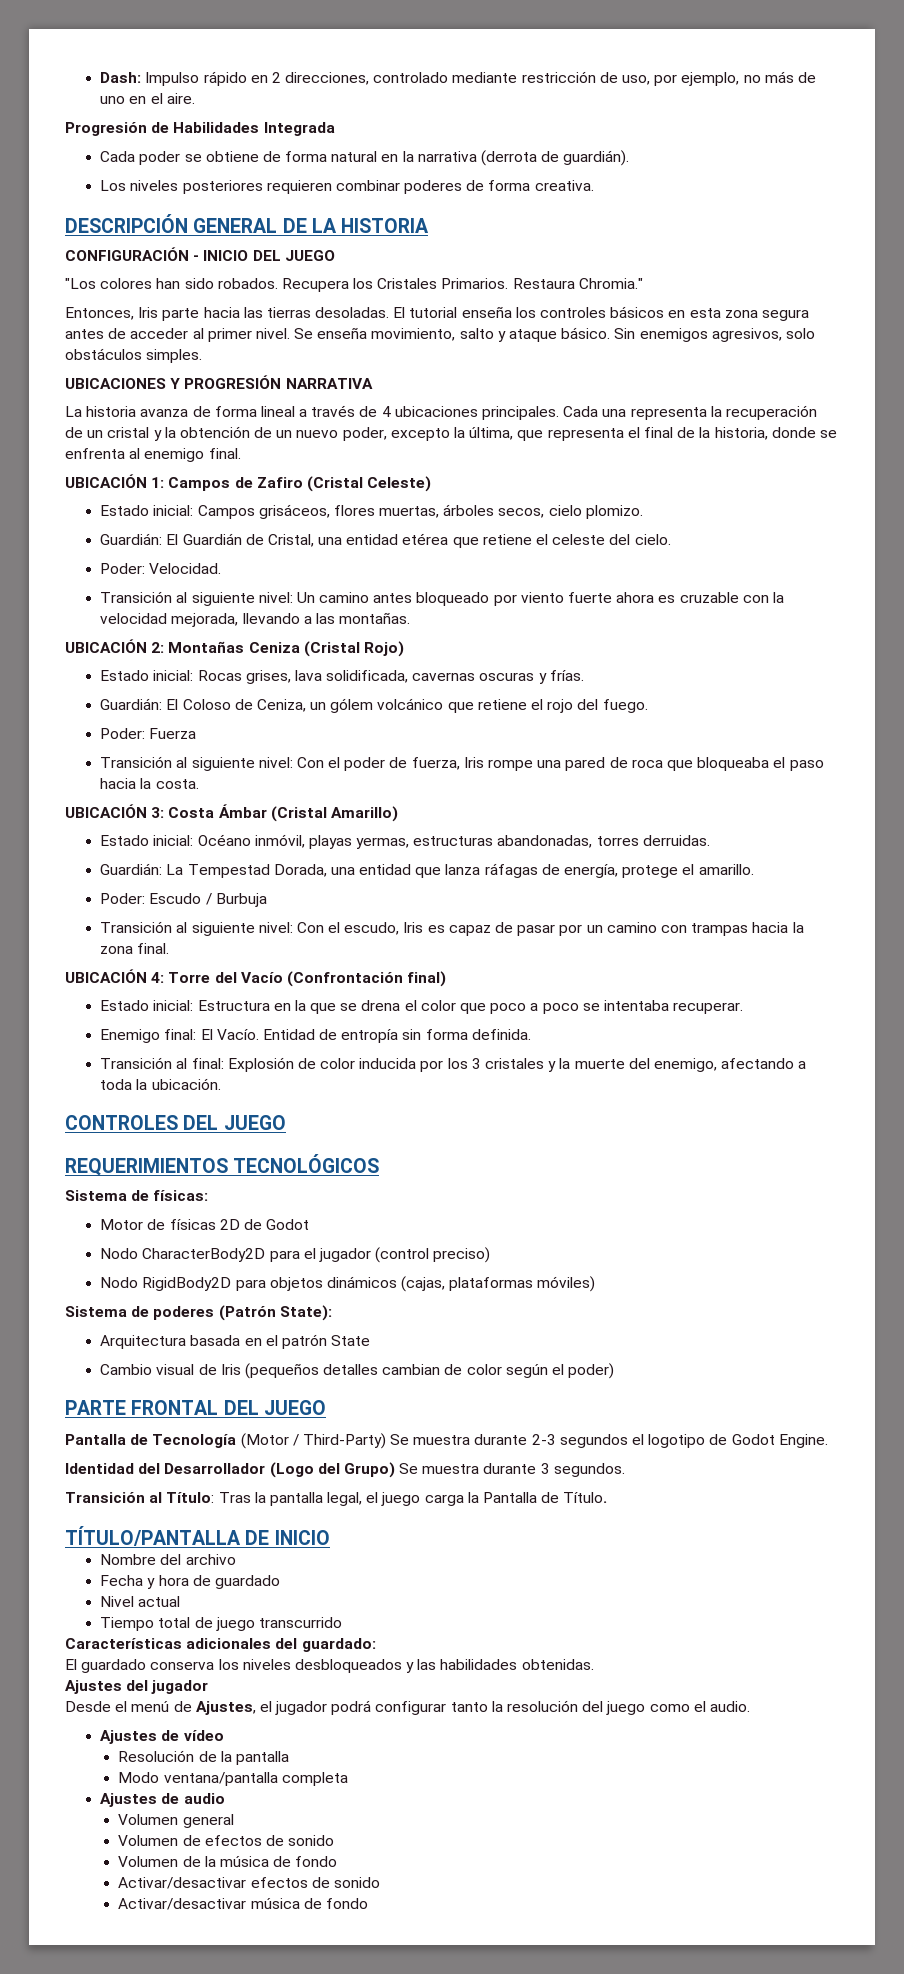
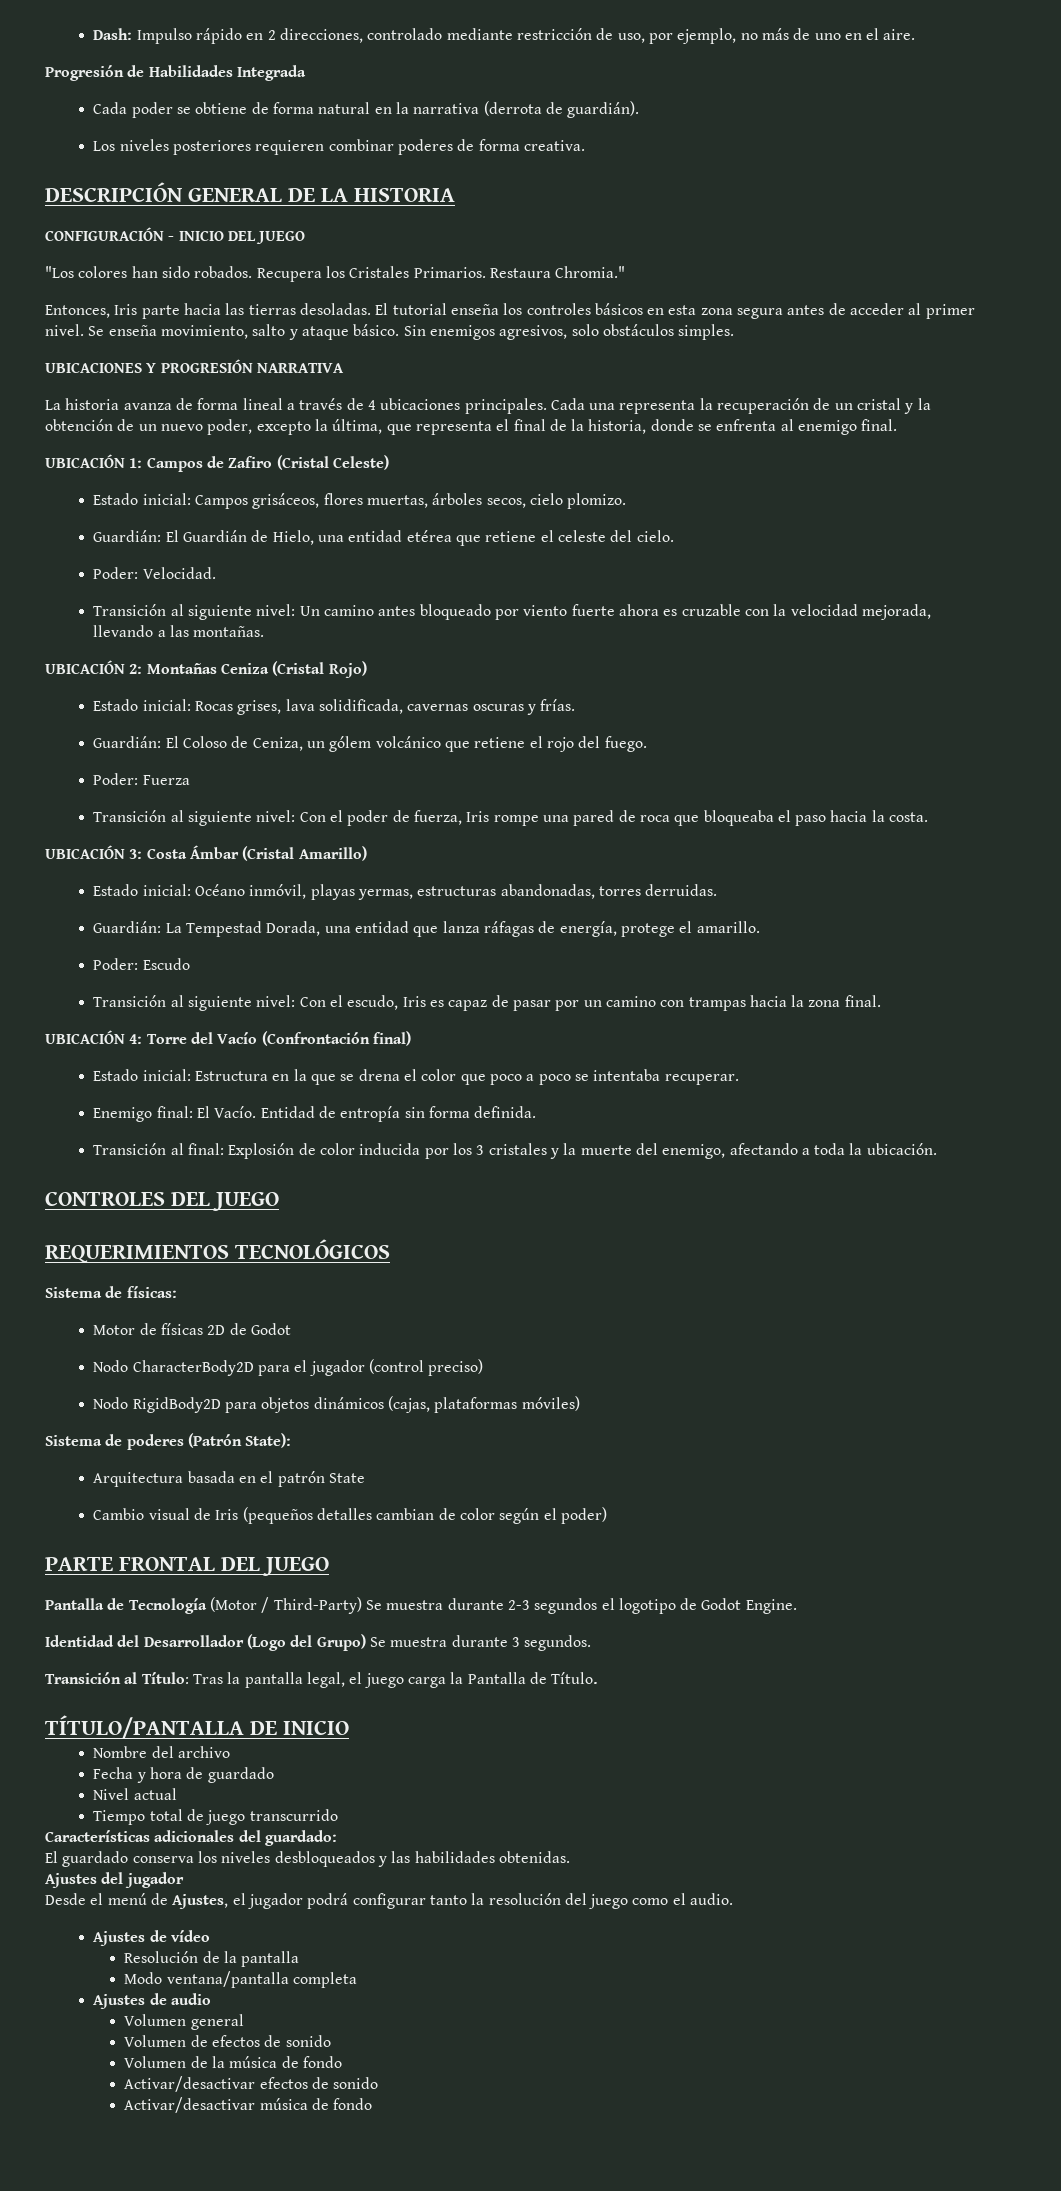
[267,534,314,547] Cristal, -> [272,530,314,545] Hielo,
[205,893,267,907] / Burbuja -> (190, 964) none

